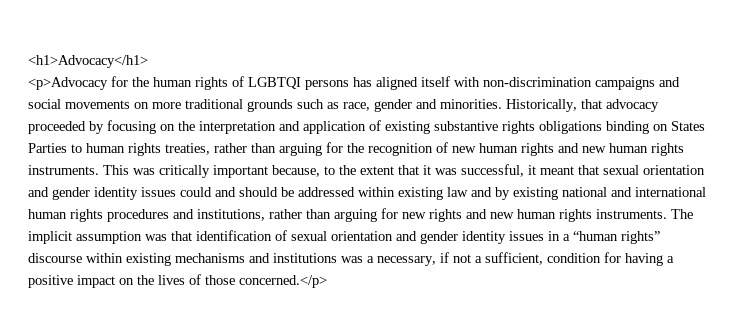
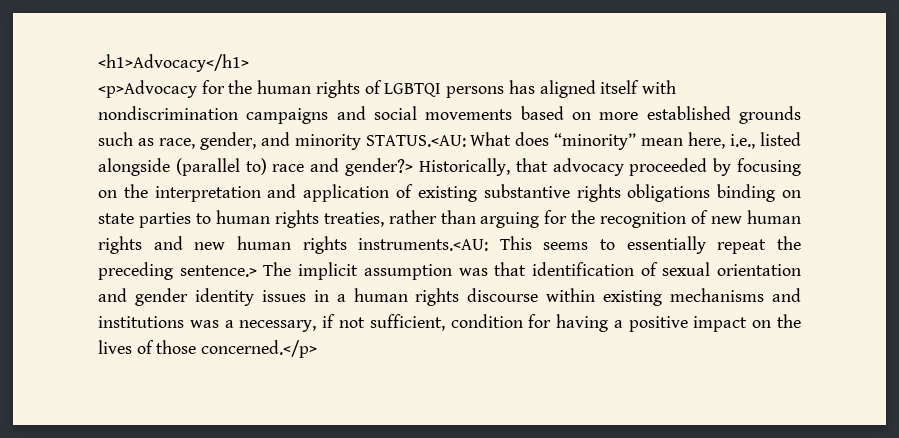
[483,77,592,87] non-discrimination -> [98,106,238,120] nondiscrimination
(130, 104) none -> [520,106,564,120] based
[185,99,243,109] traditional -> [646,106,731,120] established
[374,99,502,112] gender and minorities. -> [199,132,801,150] [98,158,414,176] gender, and minority STATUS.<AU: What does “minority” mean here, i.e., listed alongside (parallel to) race and gender?>
[671,121,705,131] [28,143,67,153] States Parties -> [98,212,191,228] state parties
[28,164,705,178] [28,187,706,200] [28,208,667,222] instruments. This was critically important because, to the extent that it was successful, it meant that sexual orientation and gender identity issues could and should be addressed within existing law and by existing national and international human rights procedures and institutions, rather than arguing for new rights and new human rights instruments. -> [358,236,801,254] [98,262,257,280] instruments.<AU: This seems to essentially repeat the preceding sentence.>
[573,231,660,244] “human rights” -> [353,288,460,306] human rights
[475,256,482,263] a -> (365, 322) none

